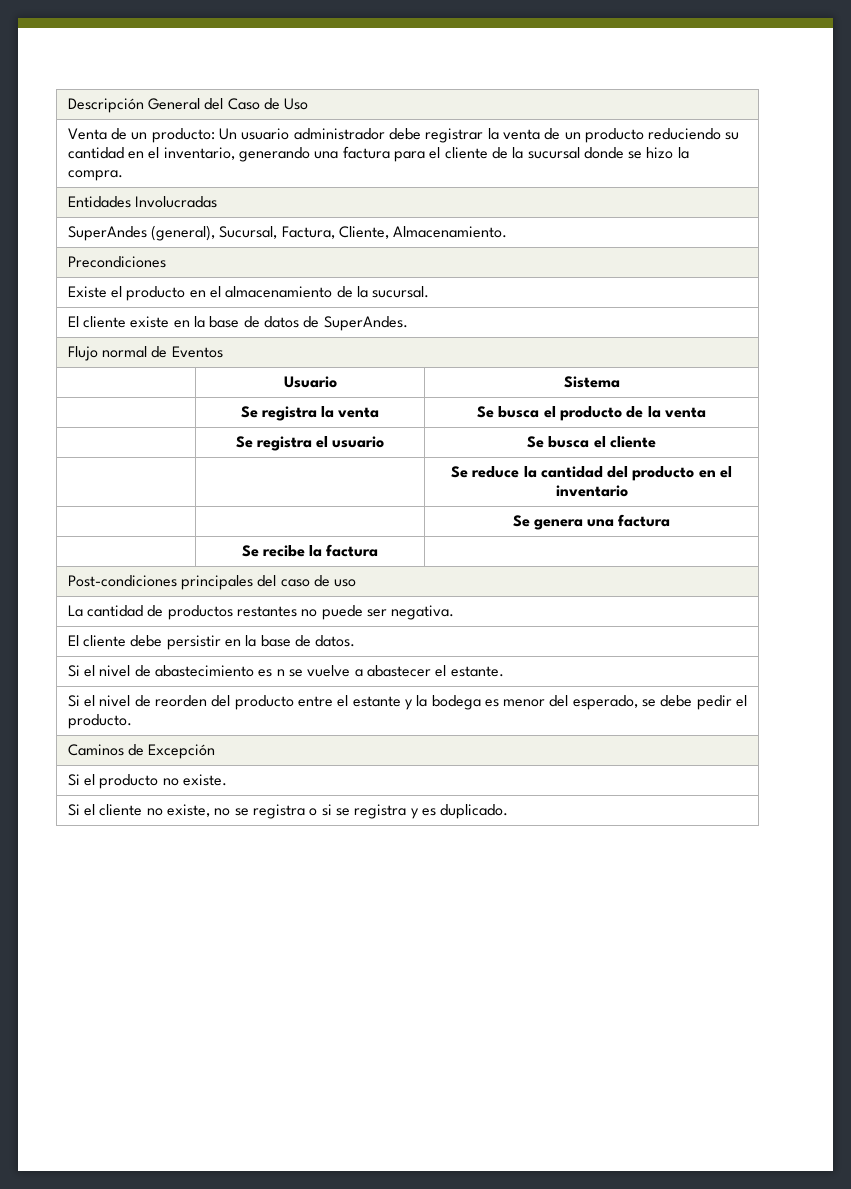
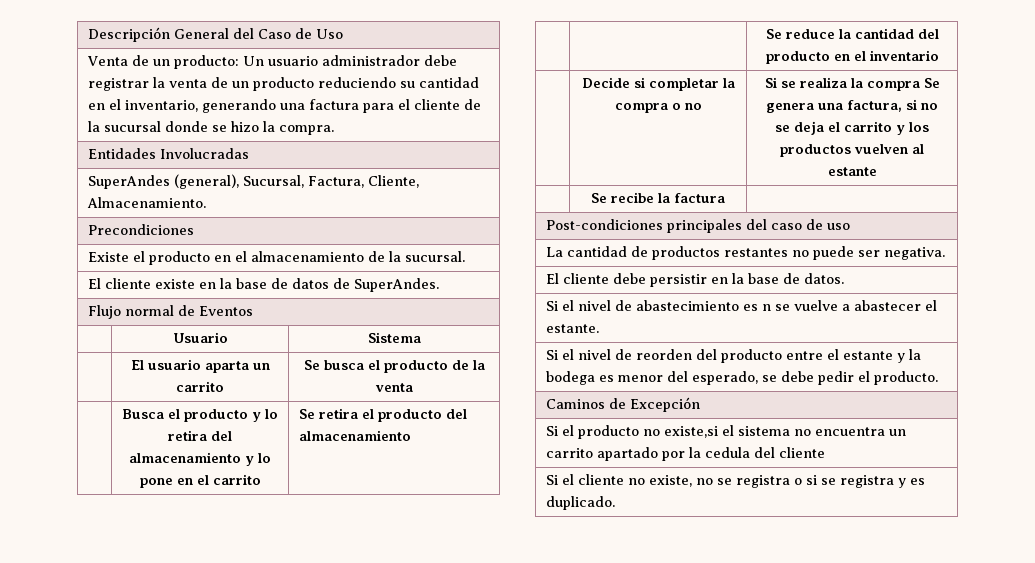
[240,406,380,421] Se registra la venta -> [130,359,270,373] [176,381,224,392] El usuario aparta un carrito
[235,436,385,451] [527,436,656,448] Se registra el usuario | Se busca el cliente -> [122,409,278,422] [168,430,232,441] [129,452,271,466] [139,474,261,488] [298,408,467,422] [298,430,411,441] Busca el producto y lo retira del almacenamiento y lo pone en el carrito | Se retira el producto del almacenamiento
[512,514,671,530] | Se genera una factura -> [581,77,735,91] [614,103,702,113] [764,77,940,91] [766,99,938,113] [775,121,929,135] [780,144,924,157] [827,167,877,176] Decide si completar la compra o no | Si se realiza la compra Se genera una factura, si no se deja el carrito y los productos vuelven al estante
[182,774,227,786] existe. -> [663,425,906,438] [545,447,825,461] existe,si el sistema no encuentra un carrito apartado por la cedula del cliente

